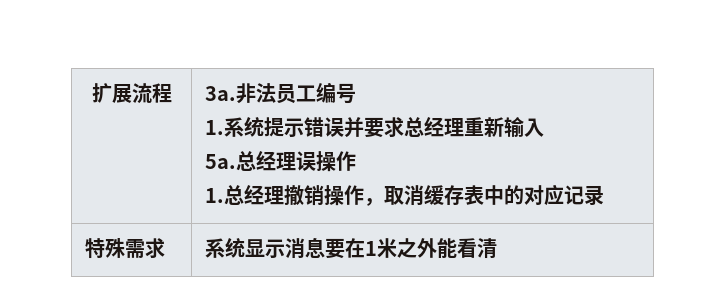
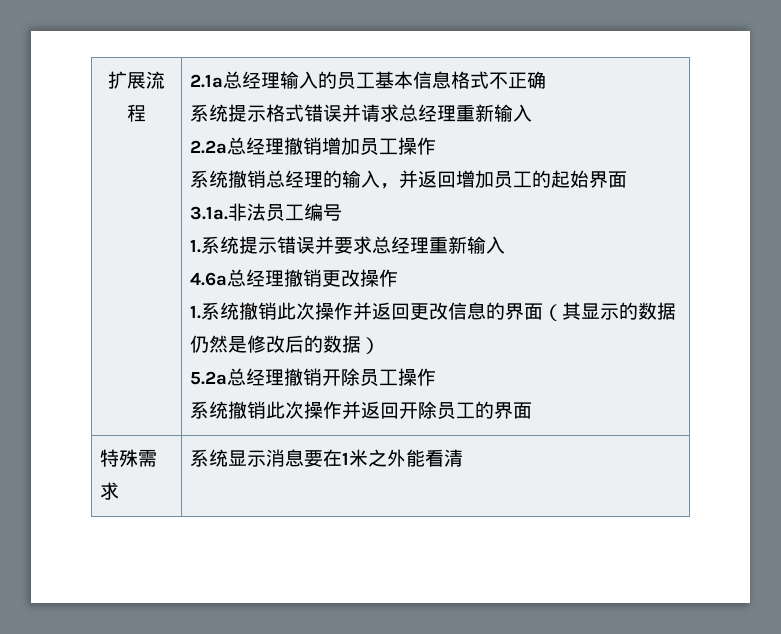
[205,86,237,101] 3a. -> [190,71,547,89] [190,104,533,122] [190,137,437,155] [190,170,628,189] [190,206,229,220] 2.1a总经理输入的员工基本信息格式不正确 // 系统提示格式错误并请求总经理重新输入 // 2.2a总经理撤销增加员工操作 // 系统撤销总经理的输入，并返回增加员工的起始界面 // 3.1a.
[205,151,357,172] [205,184,605,206] 5a.总经理误操作 // 1.总经理撤销操作，取消缓存表中的对应记录 -> [190,269,399,287] [190,302,677,321] [190,335,381,354] [190,368,437,386] [190,401,533,419] 4.6a总经理撤销更改操作 // 1.系统撤销此次操作并返回更改信息的界面（其显示的数据仍然是修改后的数据） // 5.2a总经理撤销开除员工操作 // 系统撤销此次操作并返回开除员工的界面

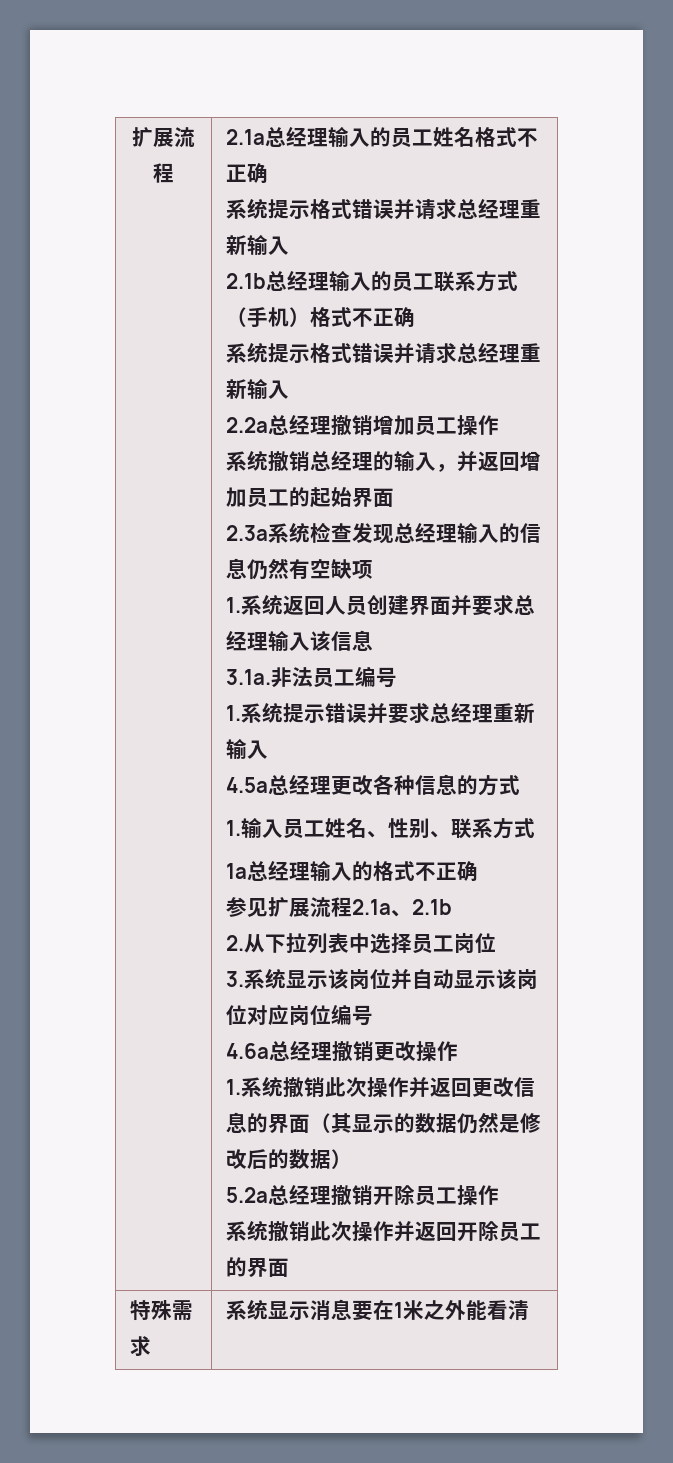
[375,71,452,89] 基本信息 -> [433,127,539,147] [226,163,269,183] [226,198,542,220] [226,235,290,255] [226,271,519,292] [226,307,311,328] 姓名格式不正确 // 系统提示格式错误并请求总经理重新输入 // 2.1b总经理输入的员工联系方式（手机）
(628, 179) none -> [226,522,542,544] [226,558,374,580] [226,594,536,616] [226,630,374,651] // 2.3a系统检查发现总经理输入的信息仍然有空缺项 // 1.系统返回人员创建界面并要求总经理输入该信息
(506, 245) none -> [226,774,521,796] [226,818,536,839] [226,861,479,881] [226,897,453,918] [226,933,497,954] [226,968,539,990] [226,1004,374,1026] // 4.5a总经理更改各种信息的方式 // 1.输入员工姓名、性别、联系方式 // 1a总经理输入的格式不正确 // 参见扩展流程2.1a、2.1b // 2.从下拉列表中选择员工岗位 // 3.系统显示该岗位并自动显示该岗位对应岗位编号

